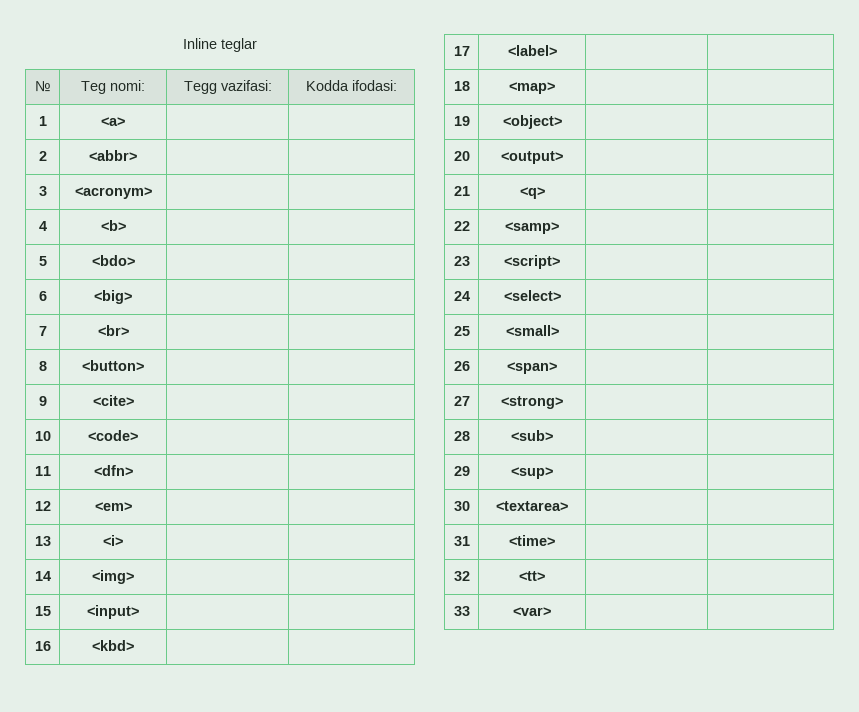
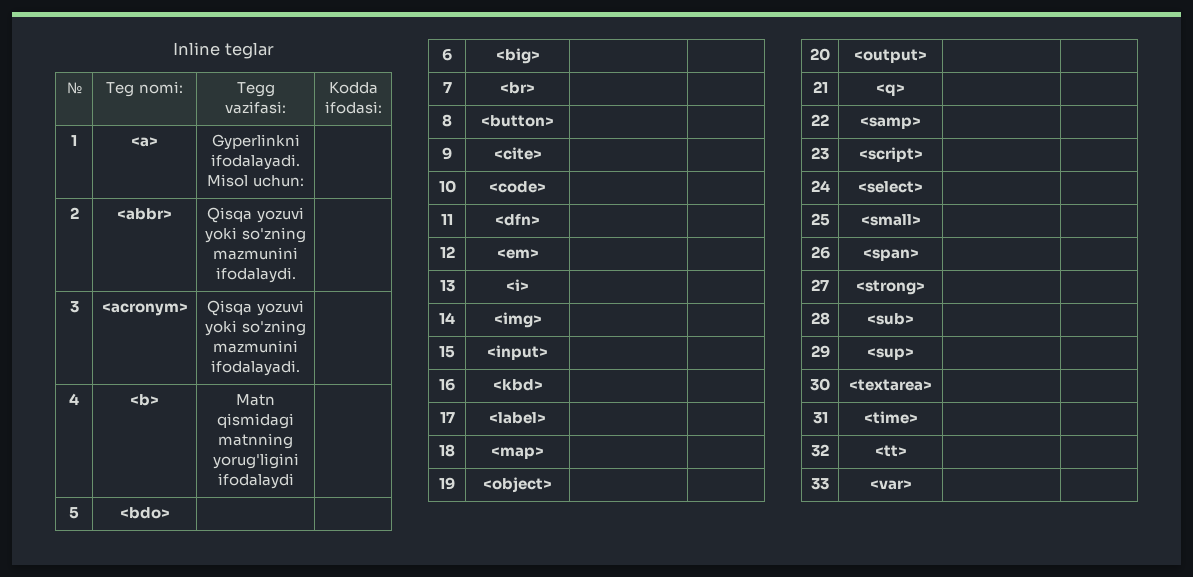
[38,151,47,161] [89,150,137,161] [38,186,47,196] [74,187,152,199] [38,221,47,231] [100,220,126,231] | // 2 | <abbr> | | // 3 | <acronym> | | // 4 | <b> | -> [211,134,300,150] [210,154,300,170] [207,174,304,187] [69,207,79,219] [117,208,172,220] [207,207,304,223] [205,227,306,243] [212,247,298,260] [215,267,296,283] [69,301,79,313] [101,303,188,316] [207,300,304,316] [205,320,306,336] [212,340,298,353] [210,360,300,376] [69,393,79,405] [130,394,159,406] [235,394,275,406] [216,413,294,429] [217,433,293,449] [212,453,299,469] [217,473,294,489] Gyperlinkni ifodalayadi. Misol uchun: | // 2 | <abbr> | Qisqa yozuvi yoki so'zning mazmunini ifodalaydi. | // 3 | <acronym> | Qisqa yozuvi yoki so'zning mazmunini ifodalayadi. | // 4 | <b> | Matn qismidagi matnning yorug'ligini ifodalaydi

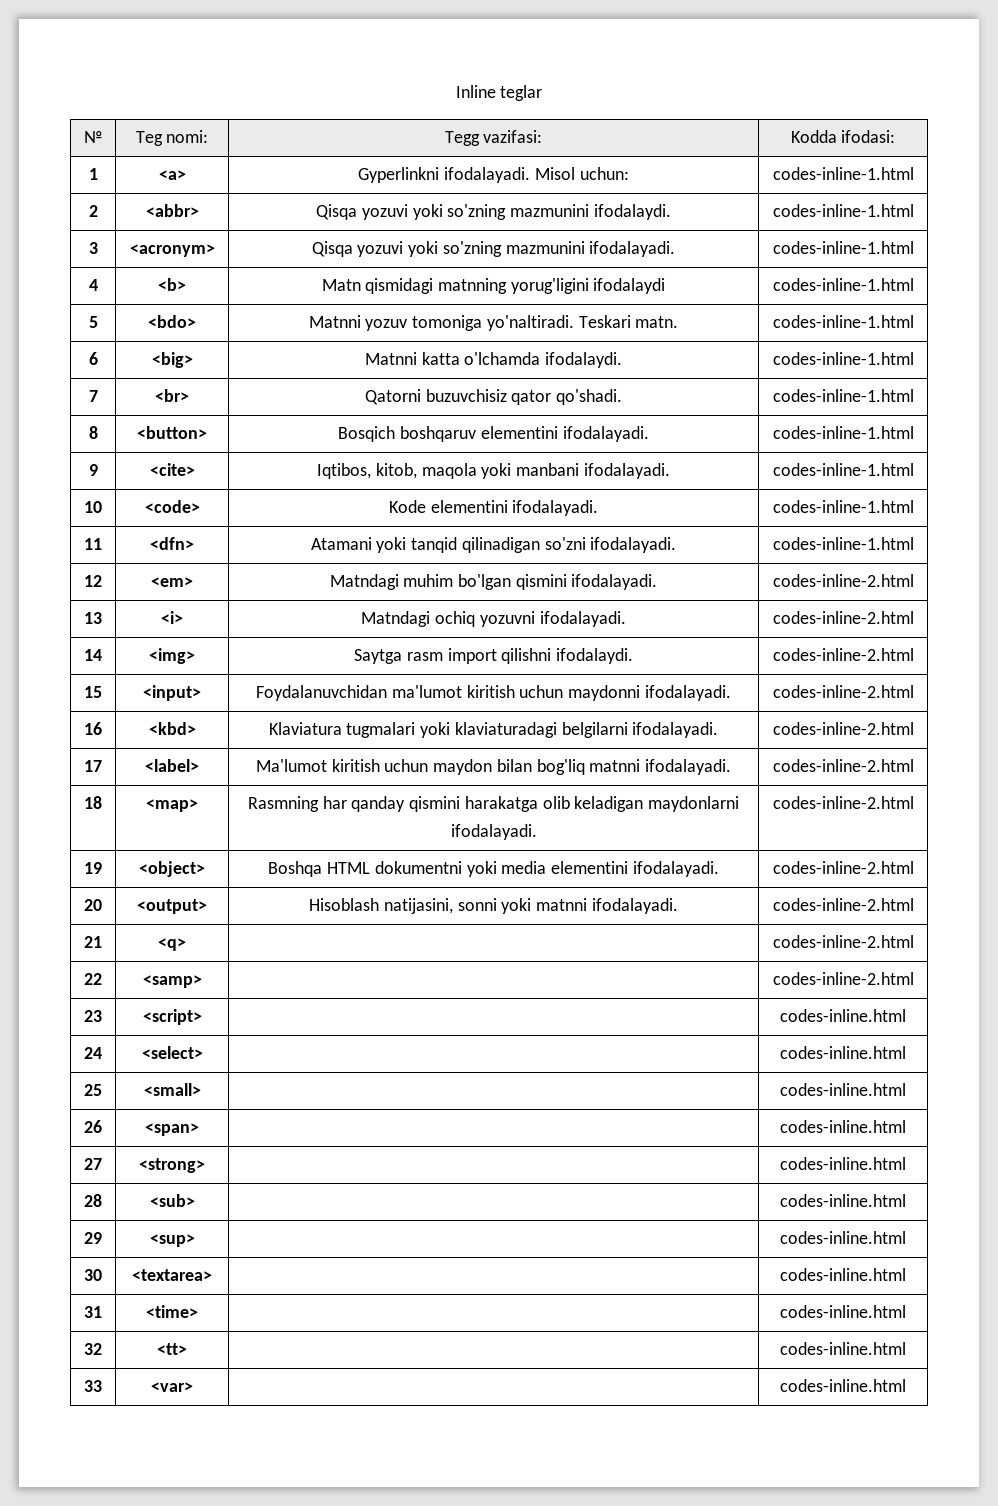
(304, 181) none -> [772,167,914,180] codes-inline-1.html
(296, 275) none -> [772,204,914,217] codes-inline-1.html
(300, 368) none -> [772,241,914,254] codes-inline-1.html
(294, 481) none -> [772,278,914,291] codes-inline-1.html
[442,48,452,61] [495,48,540,64] [442,82,452,93] [500,82,535,94] [442,114,452,127] [481,115,554,127] [442,147,452,160] [493,147,542,160] [438,180,456,193] [489,181,546,193] [441,214,453,225] [495,213,540,226] [439,246,455,258] [496,249,539,259] [439,280,455,292] [506,279,529,291] [439,312,455,324] [493,312,542,328] [439,346,455,358] [487,345,548,360] [439,378,455,391] [492,379,543,391] [439,412,455,423] [489,412,546,424] [439,444,455,457] [491,447,544,459] [439,477,455,490] [483,477,552,493] [810,48,830,61] [854,49,927,63] | // 6 | <big> | | // 7 | <br> | | // 8 | <button> | | // 9 | <cite> | | // 10 | <code> | | // 11 | <dfn> | | // 12 | <em> | | // 13 | <i> | | // 14 | <img> | | // 15 | <input> | | // 16 | <kbd> | | // 17 | <label> | | // 18 | <map> | | // 19 | <object> | | // 20 | <output> | | -> [308,315,679,331] [772,315,914,328] [88,352,98,365] [151,352,193,368] [364,352,623,368] [772,352,914,365] [88,390,98,402] [155,389,189,402] [364,389,623,405] [772,389,914,402] [88,426,98,439] [137,426,207,439] [338,426,649,442] [772,426,914,439] [88,464,98,476] [149,463,195,476] [317,463,670,479] [772,463,914,476] [84,501,102,513] [144,500,200,513] [388,500,599,516] [772,500,914,513] [84,538,102,550] [150,537,194,550] [310,537,677,553] [772,537,914,550] [84,575,102,587] [151,577,193,587] [329,574,658,590] [772,574,914,587] [84,612,102,624] [161,611,183,624] [361,611,626,627] [772,611,914,624] [84,649,102,661] [149,648,195,664] [354,648,633,664] [772,648,914,661] [84,686,102,698] [143,685,201,701] [256,685,731,701] [772,685,914,698] [84,722,102,735] [148,722,196,735] [268,722,719,738] [772,722,914,735] [84,760,102,772] [145,759,199,772] [255,759,732,775] [772,759,914,772] [84,796,102,809] [146,799,198,812] [247,796,740,812] [450,824,537,840] [772,796,914,809] [84,862,102,874] [139,861,205,877] [268,861,719,877] [772,861,914,874] [84,899,102,911] [137,899,207,914] [309,898,678,914] [772,898,914,911] Matnni yozuv tomoniga yo'naltiradi. Teskari matn. | codes-inline-1.html // 6 | <big> | Matnni katta o'lchamda ifodalaydi. | codes-inline-1.html // 7 | <br> | Qatorni buzuvchisiz qator qo'shadi. | codes-inline-1.html // 8 | <button> | Bosqich boshqaruv elementini ifodalayadi. | codes-inline-1.html // 9 | <cite> | Iqtibos, kitob, maqola yoki manbani ifodalayadi. | codes-inline-1.html // 10 | <code> | Kode elementini ifodalayadi. | codes-inline-1.html // 11 | <dfn> | Atamani yoki tanqid qilinadigan so'zni ifodalayadi. | codes-inline-1.html // 12 | <em> | Matndagi muhim bo'lgan qismini ifodalayadi. | codes-inline-2.html // 13 | <i> | Matndagi ochiq yozuvni ifodalayadi. | codes-inline-2.html // 14 | <img> | Saytga rasm import qilishni ifodalaydi. | codes-inline-2.html // 15 | <input> | Foydalanuvchidan ma'lumot kiritish uchun maydonni ifodalayadi. | codes-inline-2.html // 16 | <kbd> | Klaviatura tugmalari yoki klaviaturadagi belgilarni ifodalayadi. | codes-inline-2.html // 17 | <label> | Ma'lumot kiritish uchun maydon bilan bog'liq matnni ifodalayadi. | codes-inline-2.html // 18 | <map> | Rasmning har qanday qismini harakatga olib keladigan maydonlarni ifodalayadi. | codes-inline-2.html // 19 | <object> | Boshqa HTML dokumentni yoki media elementini ifodalayadi. | codes-inline-2.html // 20 | <output> | Hisoblash natijasini, sonni yoki matnni ifodalayadi. | codes-inline-2.html
(905, 90) none -> [772,935,914,948] codes-inline-2.html
(921, 123) none -> [772,972,914,985] codes-inline-2.html
(923, 154) none -> [780,1009,906,1022] codes-inline.html
(923, 187) none -> [780,1046,906,1059] codes-inline.html
(921, 220) none -> [780,1083,906,1096] codes-inline.html
(919, 255) none -> [780,1120,906,1133] codes-inline.html
(925, 287) none -> [780,1157,906,1170] codes-inline.html
(914, 319) none -> [780,1194,906,1207] codes-inline.html
(914, 354) none -> [780,1231,906,1244] codes-inline.html
(932, 385) none -> [780,1268,906,1281] codes-inline.html
(918, 417) none -> [780,1305,906,1318] codes-inline.html
(907, 451) none -> [780,1342,906,1355] codes-inline.html
(912, 485) none -> [780,1379,906,1392] codes-inline.html

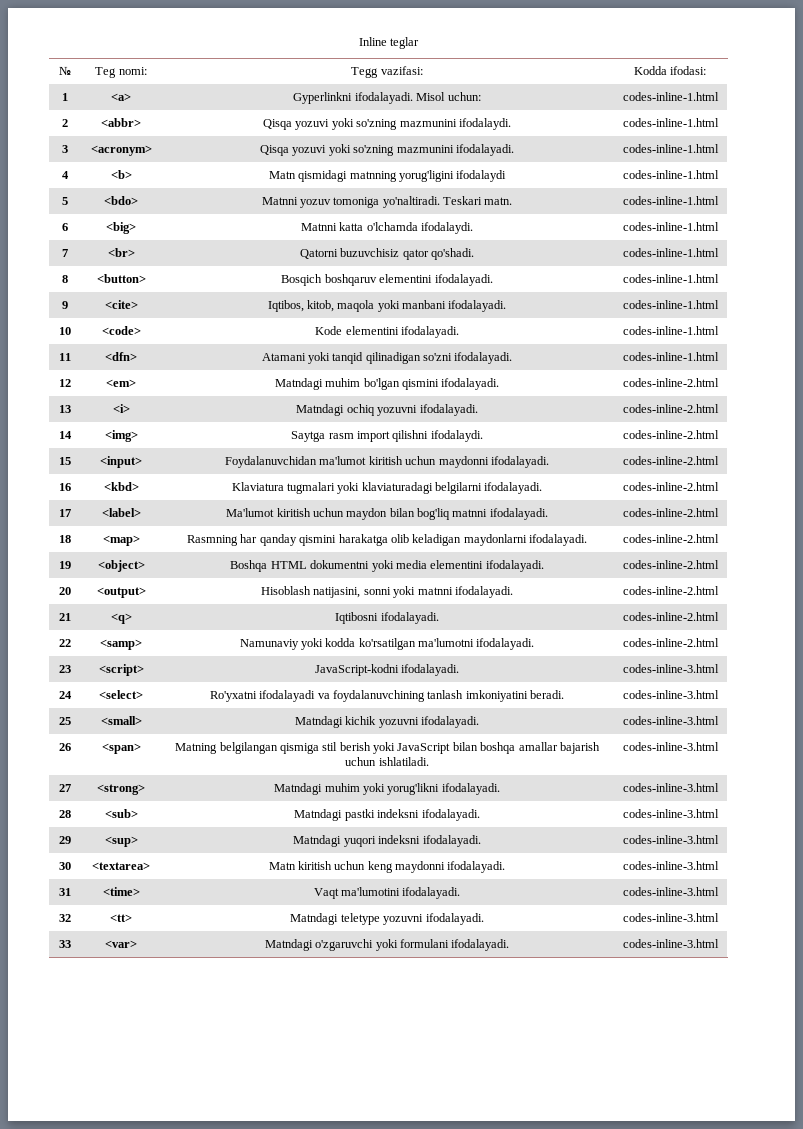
(186, 944) none -> [335,612,439,624] Iqtibosni ifodalayadi.
(202, 981) none -> [239,638,535,650] Namunaviy yoki kodda ko'rsatilgan ma'lumotni ifodalayadi.
[780,1009,906,1022] | codes-inline.html -> [314,664,460,676] [622,664,719,673] JavaScript-kodni ifodalayadi. | codes-inline-3.html
[780,1046,906,1059] [84,1084,102,1096] [143,1083,201,1096] [780,1083,906,1096] [84,1120,102,1133] [145,1123,199,1136] [780,1120,906,1133] [84,1158,102,1170] [139,1158,205,1173] [780,1157,906,1170] [84,1194,102,1207] [149,1194,195,1207] [780,1194,906,1207] [84,1232,102,1244] [149,1234,195,1247] [780,1231,906,1244] [84,1269,102,1281] [132,1269,212,1281] [780,1268,906,1281] [84,1306,102,1318] [146,1305,198,1318] [780,1305,906,1318] [84,1343,102,1355] [157,1343,187,1355] [780,1342,906,1355] [84,1380,102,1392] [151,1382,193,1392] [780,1379,906,1392] | codes-inline.html // 25 | <small> | | codes-inline.html // 26 | <span> | | codes-inline.html // 27 | <strong> | | codes-inline.html // 28 | <sub> | | codes-inline.html // 29 | <sup> | | codes-inline.html // 30 | <textarea> | | codes-inline.html // 31 | <time> | | codes-inline.html // 32 | <tt> | | codes-inline.html // 33 | <var> | | codes-inline.html -> [209,690,565,702] [622,690,719,699] [59,717,71,725] [100,716,142,725] [294,716,480,728] [622,716,719,725] [59,743,71,751] [101,743,141,754] [175,742,600,754] [345,757,429,766] [622,742,719,751] [59,784,71,792] [97,784,145,795] [274,783,500,795] [622,783,719,792] [59,810,71,818] [104,809,138,818] [294,809,480,821] [622,809,719,818] [59,836,71,844] [104,836,138,847] [293,835,481,847] [622,835,719,844] [59,862,71,870] [92,862,150,870] [268,861,506,873] [622,861,719,870] [59,888,71,896] [102,887,140,896] [313,887,461,899] [622,887,719,896] [59,914,71,922] [110,914,132,922] [290,913,484,925] [622,913,719,922] [59,940,71,948] [105,940,137,948] [264,939,510,951] [622,939,719,948] Ro'yxatni ifodalayadi va foydalanuvchining tanlash imkoniyatini beradi. | codes-inline-3.html // 25 | <small> | Matndagi kichik yozuvni ifodalayadi. | codes-inline-3.html // 26 | <span> | Matning belgilangan qismiga stil berish yoki JavaScript bilan boshqa amallar bajarish uchun ishlatiladi. | codes-inline-3.html // 27 | <strong> | Matndagi muhim yoki yorug'likni ifodalayadi. | codes-inline-3.html // 28 | <sub> | Matndagi pastki indeksni ifodalayadi. | codes-inline-3.html // 29 | <sup> | Matndagi yuqori indeksni ifodalayadi. | codes-inline-3.html // 30 | <textarea> | Matn kiritish uchun keng maydonni ifodalayadi. | codes-inline-3.html // 31 | <time> | Vaqt ma'lumotini ifodalayadi. | codes-inline-3.html // 32 | <tt> | Matndagi teletype yozuvni ifodalayadi. | codes-inline-3.html // 33 | <var> | Matndagi o'zgaruvchi yoki formulani ifodalayadi. | codes-inline-3.html

